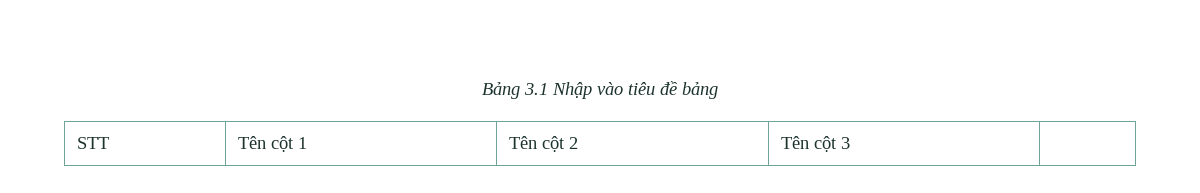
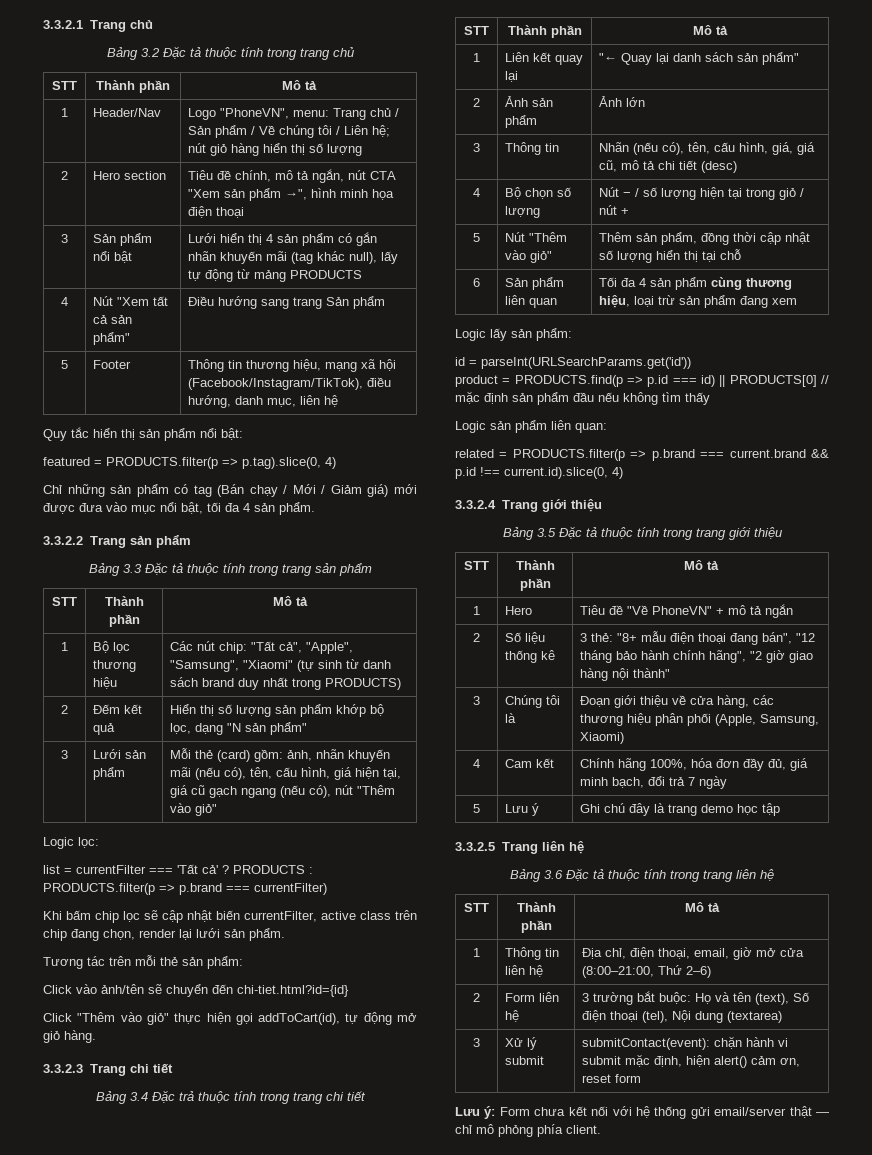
[482,81,718,99] [76,137,109,149] [237,136,307,152] [508,136,578,152] [780,136,850,152] Bảng 3.1 Nhập vào tiêu đề bảng // STT | Tên cột 1 | Tên cột 2 | Tên cột 3 | -> [43,20,153,32] [106,46,354,60] [52,81,77,90] [96,80,170,93] [281,80,317,90] [61,108,68,117] [93,108,162,117] [188,108,400,120] [188,125,391,138] [188,143,363,156] [61,171,68,180] [93,171,167,180] [188,169,397,183] [188,188,395,201] [188,206,245,218] [61,234,68,243] [93,233,153,246] [93,251,133,263] [188,232,378,246] [188,251,399,264] [188,269,363,282] [61,297,68,306] [93,296,169,306] [93,315,133,324] [93,332,131,345] [188,296,386,309] [61,360,68,369] [93,360,132,369] [188,359,397,372] [188,377,392,390] [188,395,339,408] [43,427,243,441] [43,457,336,469] [43,484,418,497] [43,502,315,515] [43,534,191,548] [88,562,372,576] [52,597,77,606] [104,596,144,606] [108,614,140,627] [272,596,308,606] [61,642,68,651] [93,641,131,653] [93,660,137,672] [93,677,118,689] [170,641,354,654] [170,659,392,672] [170,677,402,690] [61,705,68,714] [93,704,143,714] [93,723,116,735] [170,704,385,717] [170,722,308,735] [61,750,68,759] [93,749,147,759] [93,767,126,780] [170,748,391,762] [170,767,402,780] [170,785,396,798] [170,803,218,816] [43,837,99,849] [43,864,313,874] [43,883,327,895] [43,910,417,923] [43,928,285,941] [43,955,243,969] [43,984,349,997] [43,1012,418,1025] [43,1030,96,1043] [43,1063,173,1076] [95,1090,366,1104] [464,26,489,35] [507,25,582,38] [693,25,728,35] [473,53,480,62] [505,52,584,65] [505,71,519,82] [599,52,800,65] [473,98,480,107] [505,96,554,107] [505,115,538,128] [599,96,646,107] [473,143,480,152] [505,142,560,155] [599,142,816,155] [599,160,738,173] [473,188,480,197] [505,187,572,199] [505,206,541,218] [599,187,805,200] [599,205,630,215] [473,233,480,242] [505,232,568,242] [505,250,553,263] [599,232,811,245] [599,249,742,263] [473,278,480,287] [505,277,565,290] [505,295,558,308] [599,277,793,290] [599,295,798,308] [455,328,572,341] [455,357,691,369] [455,375,829,387] [455,391,710,405] [455,420,607,433] [455,449,829,461] [455,467,623,479] [455,499,602,512] [502,526,782,540] [464,561,489,570] [515,560,555,570] [519,578,551,591] [683,560,719,570] [473,606,480,615] [505,606,533,615] [580,604,794,618] [473,633,480,642] [505,632,546,644] [505,650,556,663] [580,631,816,645] [580,650,814,663] [580,668,671,681] [473,696,480,705] [505,695,561,708] [505,713,517,723] [580,695,775,708] [580,713,820,726] [580,732,625,744] [473,759,480,768] [505,758,555,768] [580,758,809,771] [580,776,728,789] [473,804,480,813] [505,803,540,816] [580,803,781,816] [455,841,584,854] [510,868,774,882] [464,903,489,912] [516,902,556,912] [520,920,552,933] [684,902,720,912] [473,948,480,957] [505,947,560,960] [505,965,544,977] [582,947,805,960] [582,965,712,978] [473,993,480,1002] [505,992,560,1002] [505,1010,520,1022] [582,991,810,1005] [582,1010,783,1023] [473,1038,480,1047] [505,1037,538,1050] [505,1056,545,1065] [582,1036,789,1050] [582,1054,801,1068] [582,1074,642,1083] [455,1106,829,1119] [455,1124,601,1137] 3.3.2.1 Trang chủ // Bảng 3.2 Đặc tả thuộc tính trong trang chủ // STT | Thành phần | Mô tả // 1 | Header/Nav | Logo "PhoneVN", menu: Trang chủ / Sản phẩm / Về chúng tôi / Liên hệ; nút giỏ hàng hiển thị số lượng // 2 | Hero section | Tiêu đề chính, mô tả ngắn, nút CTA "Xem sản phẩm →", hình minh họa điện thoại // 3 | Sản phẩm nổi bật | Lưới hiển thị 4 sản phẩm có gắn nhãn khuyến mãi (tag khác null), lấy tự động từ mảng PRODUCTS // 4 | Nút "Xem tất cả sản phẩm" | Điều hướng sang trang Sản phẩm // 5 | Footer | Thông tin thương hiệu, mạng xã hội (Facebook/Instagram/TikTok), điều hướng, danh mục, liên hệ // Quy tắc hiển thị sản phẩm nổi bật: // featured = PRODUCTS.filter(p => p.tag).slice(0, 4) // Chỉ những sản phẩm có tag (Bán chạy / Mới / Giảm giá) mới được đưa vào mục nổi bật, tối đa 4 sản phẩm. // 3.3.2.2 Trang sản phẩm // Bảng 3.3 Đặc tả thuộc tính trong trang sản phẩm // STT | Thành phần | Mô tả // 1 | Bộ lọc thương hiệu | Các nút chip: "Tất cả", "Apple", "Samsung", "Xiaomi" (tự sinh từ danh sách brand duy nhất trong PRODUCTS) // 2 | Đếm kết quả | Hiển thị số lượng sản phẩm khớp bộ lọc, dạng "N sản phẩm" // 3 | Lưới sản phẩm | Mỗi thẻ (card) gồm: ảnh, nhãn khuyến mãi (nếu có), tên, cấu hình, giá hiện tại, giá cũ gạch ngang (nếu có), nút "Thêm vào giỏ" // Logic lọc: // list = currentFilter === 'Tất cả' ? PRODUCTS : PRODUCTS.filter(p => p.brand === currentFilter) // Khi bấm chip lọc sẽ cập nhật biến currentFilter, active class trên chip đang chọn, render lại lưới sản phẩm. // Tương tác trên mỗi thẻ sản phẩm: // Click vào ảnh/tên sẽ chuyển đến chi-tiet.html?id={id} // Click "Thêm vào giỏ" thực hiện gọi addToCart(id), tự động mở giỏ hàng. // 3.3.2.3 Trang chi tiết // Bảng 3.4 Đặc trả thuộc tính trong trang chi tiết // STT | Thành phần | Mô tả // 1 | Liên kết quay lại | "← Quay lại danh sách sản phẩm" // 2 | Ảnh sản phẩm | Ảnh lớn // 3 | Thông tin | Nhãn (nếu có), tên, cấu hình, giá, giá cũ, mô tả chi tiết (desc) // 4 | Bộ chọn số lượng | Nút − / số lượng hiện tại trong giỏ / nút + // 5 | Nút "Thêm vào giỏ" | Thêm sản phẩm, đồng thời cập nhật số lượng hiển thị tại chỗ // 6 | Sản phẩm liên quan | Tối đa 4 sản phẩm cùng thương hiệu, loại trừ sản phẩm đang xem // Logic lấy sản phẩm: // id = parseInt(URLSearchParams.get('id')) // product = PRODUCTS.find(p => p.id === id) || PRODUCTS[0] // mặc định sản phẩm đầu nếu không tìm thấy // Logic sản phẩm liên quan: // related = PRODUCTS.filter(p => p.brand === current.brand && p.id !== current.id).slice(0, 4) // 3.3.2.4 Trang giới thiệu // Bảng 3.5 Đặc tả thuộc tính trong trang giới thiệu // STT | Thành phần | Mô tả // 1 | Hero | Tiêu đề "Về PhoneVN" + mô tả ngắn // 2 | Số liệu thống kê | 3 thẻ: "8+ mẫu điện thoại đang bán", "12 tháng bảo hành chính hãng", "2 giờ giao hàng nội thành" // 3 | Chúng tôi là | Đoạn giới thiệu về cửa hàng, các thương hiệu phân phối (Apple, Samsung, Xiaomi) // 4 | Cam kết | Chính hãng 100%, hóa đơn đầy đủ, giá minh bạch, đổi trả 7 ngày // 5 | Lưu ý | Ghi chú đây là trang demo học tập // 3.3.2.5 Trang liên hệ // Bảng 3.6 Đặc tả thuộc tính trong trang liên hệ // STT | Thành phần | Mô tả // 1 | Thông tin liên hệ | Địa chỉ, điện thoại, email, giờ mở cửa (8:00–21:00, Thứ 2–6) // 2 | Form liên hệ | 3 trường bắt buộc: Họ và tên (text), Số điện thoại (tel), Nội dung (textarea) // 3 | Xử lý submit | submitContact(event): chặn hành vi submit mặc định, hiện alert() cảm ơn, reset form // Lưu ý: Form chưa kết nối với hệ thống gửi email/server thật — chỉ mô phỏng phía client.

